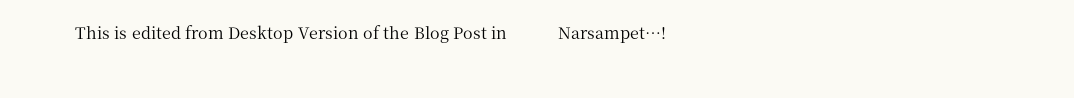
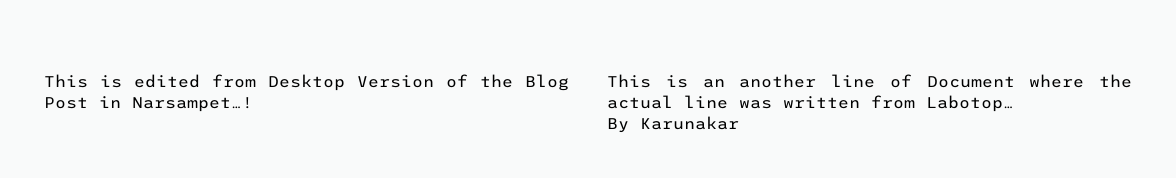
(666, 35) none -> [607,74,1132,88] [607,95,1014,112] [607,116,739,133] // This is an another line of Document where the actual line was written from Labotop… // By Karunakar

